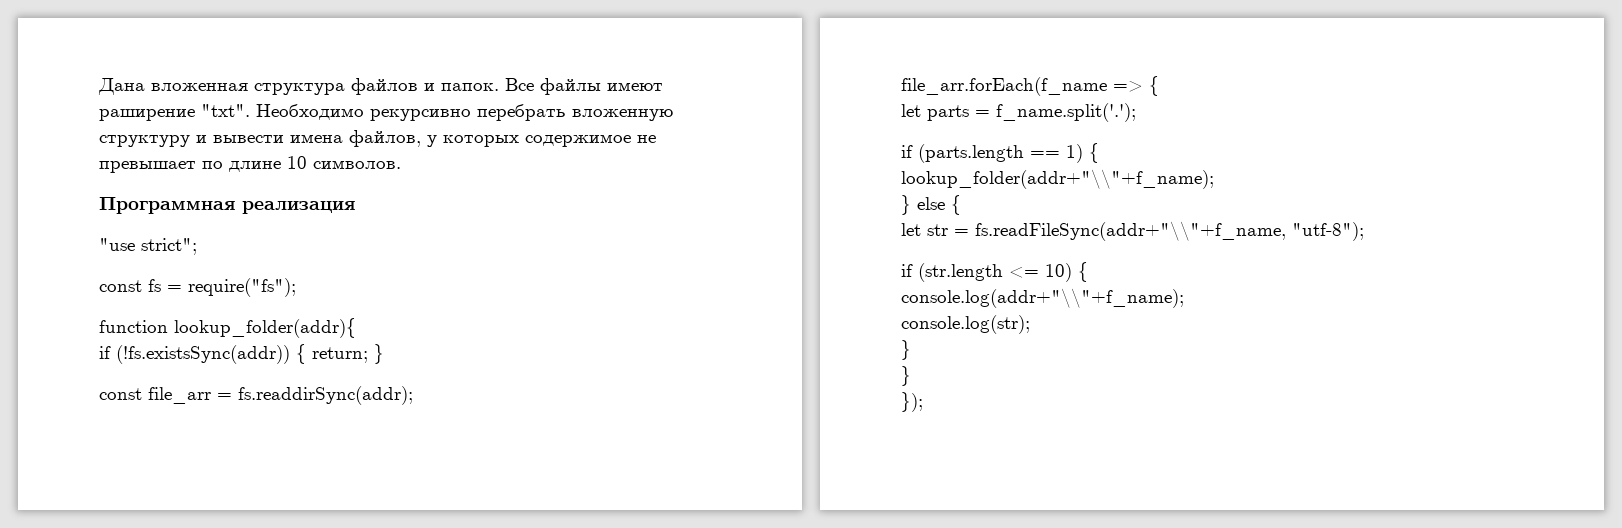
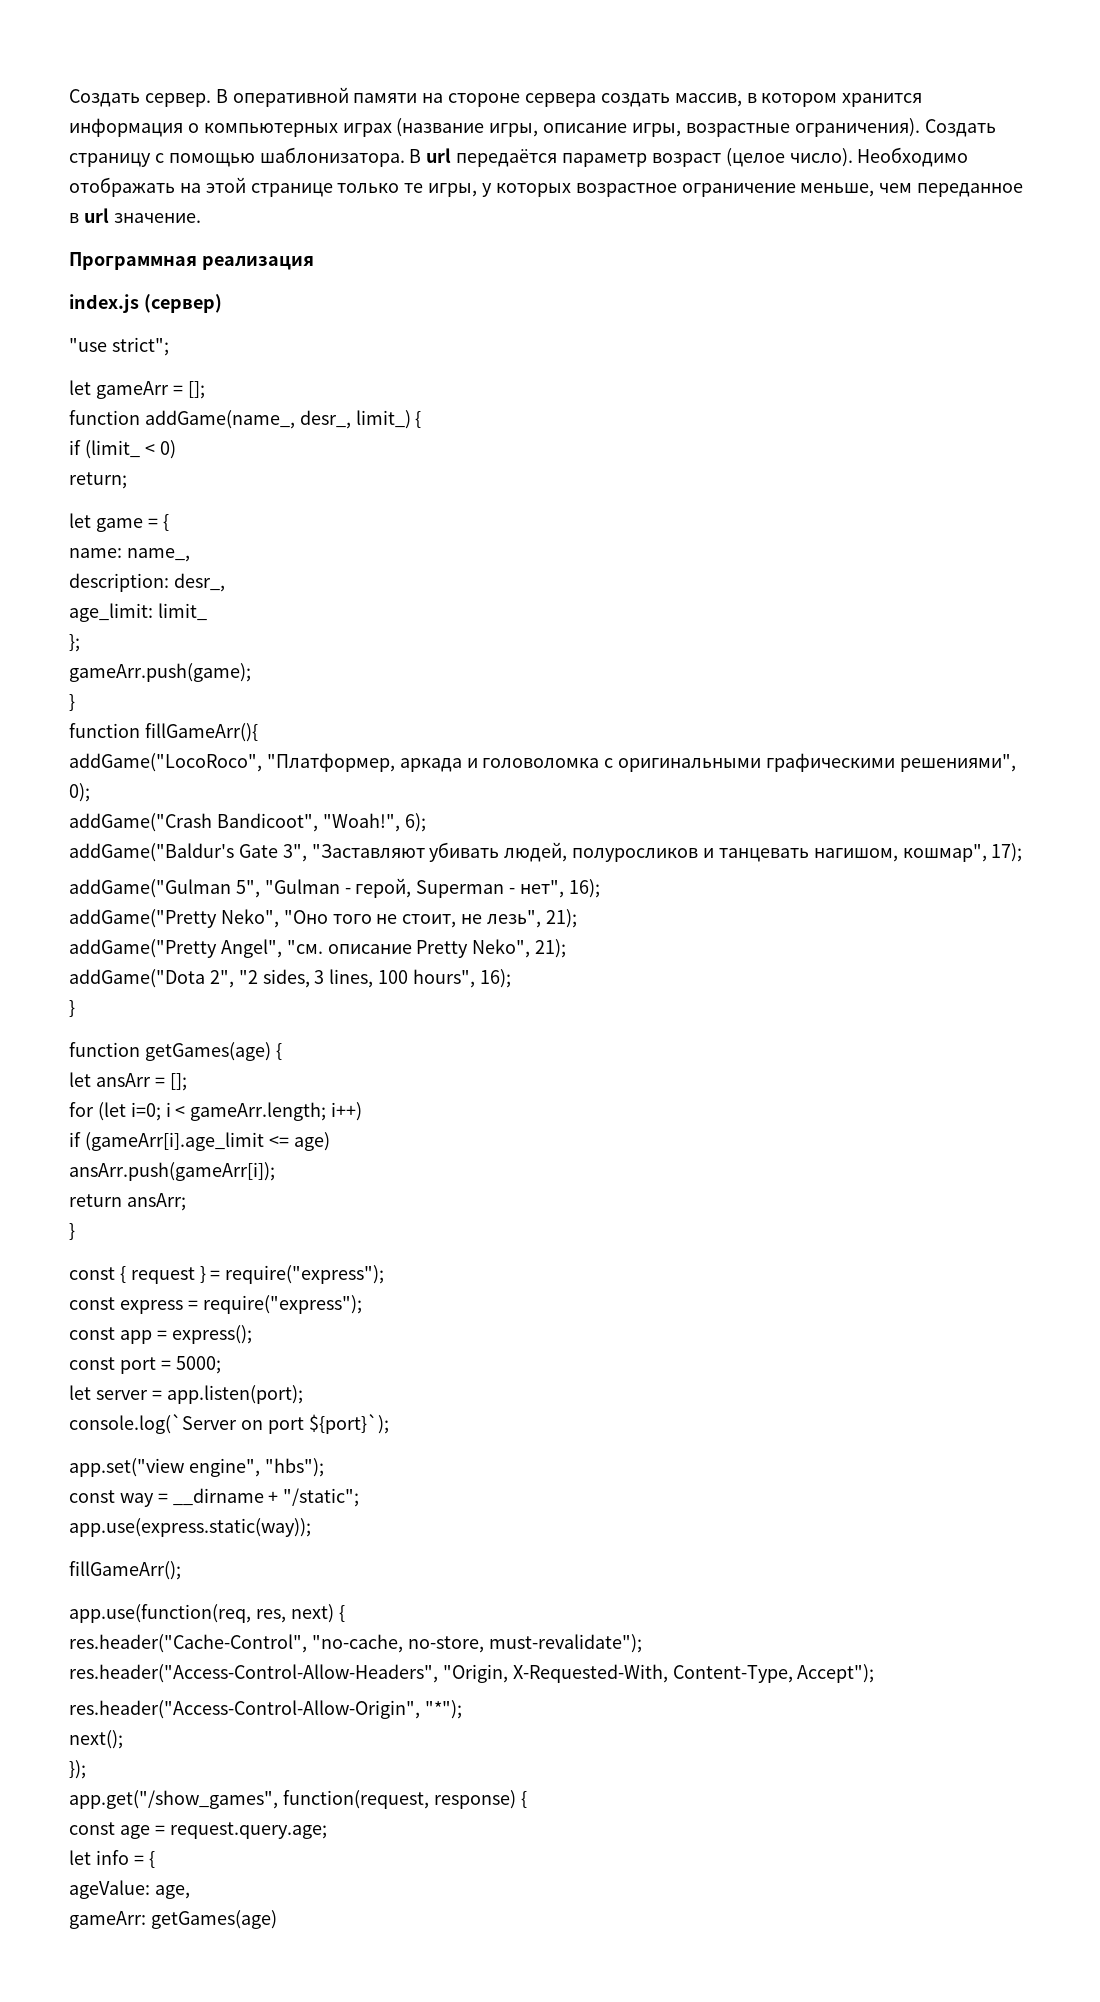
[98,78,663,95] [99,104,673,121] [99,130,656,147] [99,156,401,173] Дана вложенная структура файлов и папок. Все файлы имеют раширение "txt". Необходимо рекурсивно перебрать вложенную структуру и вывести имена файлов, у которых содержимое не превышает по длине 10 символов. -> [69,87,923,107] [69,118,996,137] [69,147,969,167] [69,177,1024,197] [69,208,201,223] Создать сервер. В оперативной памяти на стороне сервера создать массив, в котором хранится информация о компьютерных играх (название игры, описание игры, возрастные ограничения). Создать страницу с помощью шаблонизатора. В url передаётся параметр возраст (целое число). Необходимо отображать на этой странице только те игры, у которых возрастное ограничение меньше, чем переданное в url значение.
(356, 207) none -> [69,294,222,313] // index.js (сервер)
[99,278,296,297] [99,318,356,338] [99,344,384,364] [99,386,413,405] [901,76,1159,96] [901,103,1136,122] [901,143,1099,163] [901,169,1214,189] [901,195,961,215] [901,221,1364,241] [901,262,1088,282] [901,288,1184,308] [901,315,1030,334] [901,340,911,360] [901,366,911,386] [901,392,923,412] const fs = require("fs"); // function lookup_folder(addr){ // if (!fs.existsSync(addr)) { return; } // const file_arr = fs.readdirSync(addr); // file_arr.forEach(f_name => { // let parts = f_name.split('.'); // if (parts.length == 1) { // lookup_folder(addr+"\\"+f_name); // } else { // let str = fs.readFileSync(addr+"\\"+f_name, "utf-8"); // if (str.length <= 10) { // console.log(addr+"\\"+f_name); // console.log(str); // } // } // }); -> [69,380,205,399] [69,410,422,429] [69,440,176,459] [69,472,127,489] [69,513,169,532] [69,548,190,562] [69,573,225,592] [69,603,207,622] [69,634,80,652] [69,663,251,682] [69,694,75,711] [69,723,258,742] [69,753,1016,772] [69,783,90,802] [69,813,426,832] [69,842,1023,862] [69,878,600,898] [69,909,577,928] [69,939,567,958] [69,969,511,988] [69,1000,75,1017] [69,1042,282,1061] [69,1072,187,1091] [69,1102,363,1121] [69,1132,330,1151] [69,1162,275,1181] [69,1193,186,1211] [69,1223,75,1240] [69,1265,385,1284] [69,1295,362,1314] [69,1325,252,1344] [69,1356,221,1374] [69,1385,303,1404] [69,1414,389,1434] [69,1458,324,1477] [69,1488,360,1507] [69,1518,311,1537] [69,1561,181,1580] [69,1604,345,1623] [69,1634,642,1653] [69,1664,875,1683] [69,1700,462,1719] [69,1730,123,1749] [69,1760,86,1779] [69,1790,527,1809] [69,1822,327,1839] [69,1850,155,1868] [69,1880,190,1899] [69,1910,277,1929] let gameArr = []; // function addGame(name_, desr_, limit_) { // if (limit_ < 0) // return; // let game = { // name: name_, // description: desr_, // age_limit: limit_ // }; // gameArr.push(game); // } // function fillGameArr(){ // addGame("LocoRoco", "Платформер, аркада и головоломка с оригинальными графическими решениями", 0); // addGame("Crash Bandicoot", "Woah!", 6); // addGame("Baldur's Gate 3", "Заставляют убивать людей, полуросликов и танцевать нагишом, кошмар", 17); // addGame("Gulman 5", "Gulman - герой, Superman - нет", 16); // addGame("Pretty Neko", "Оно того не стоит, не лезь", 21); // addGame("Pretty Angel", "см. описание Pretty Neko", 21); // addGame("Dota 2", "2 sides, 3 lines, 100 hours", 16); // } // function getGames(age) { // let ansArr = []; // for (let i=0; i < gameArr.length; i++) // if (gameArr[i].age_limit <= age) // ansArr.push(gameArr[i]); // return ansArr; // } // const { request } = require("express"); // const express = require("express"); // const app = express(); // const port = 5000; // let server = app.listen(port); // console.log(`Server on port ${port}`); // app.set("view engine", "hbs"); // const way = __dirname + "/static"; // app.use(express.static(way)); // fillGameArr(); // app.use(function(req, res, next) { // res.header("Cache-Control", "no-cache, no-store, must-revalidate"); // res.header("Access-Control-Allow-Headers", "Origin, X-Requested-With, Content-Type, Accept"); // res.header("Access-Control-Allow-Origin", "*"); // next(); // }); // app.get("/show_games", function(request, response) { // const age = request.query.age; // let info = { // ageValue: age, // gameArr: getGames(age)

